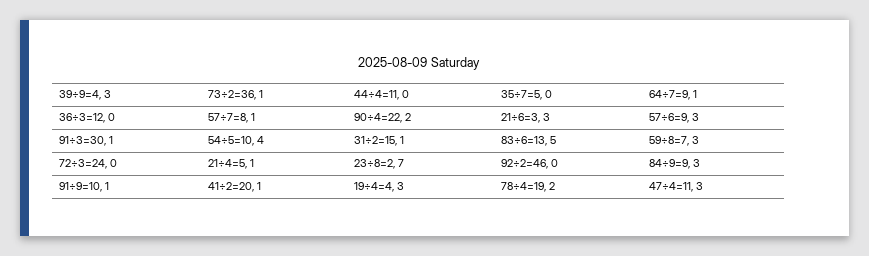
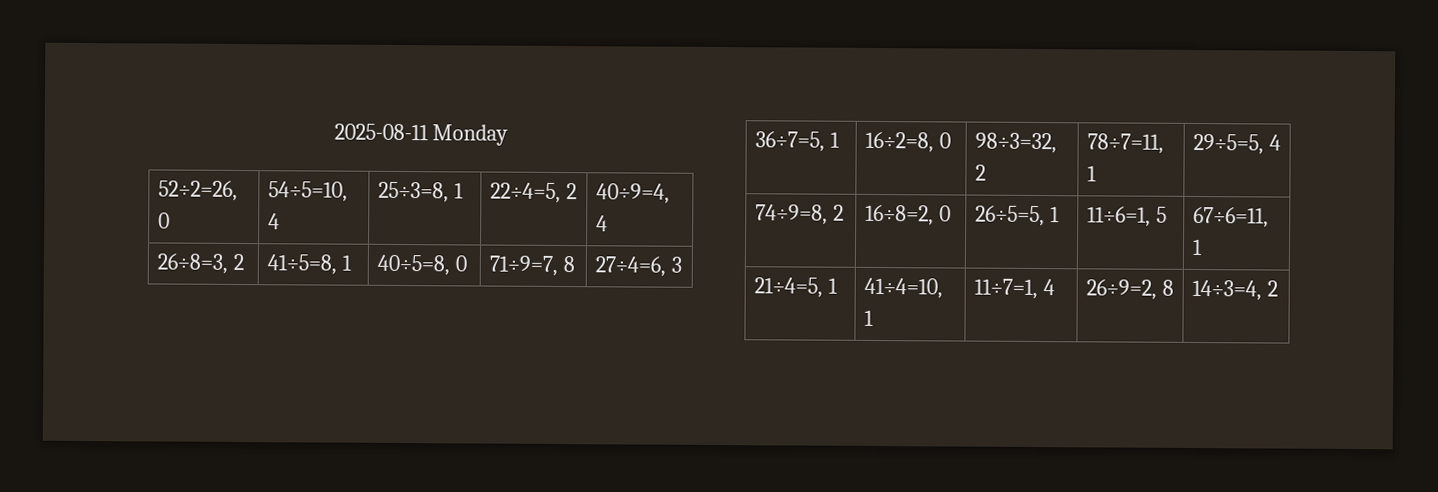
[358,57,480,70] [58,90,111,100] [207,90,263,100] [353,90,409,100] [500,90,552,100] [648,90,697,100] [58,113,115,123] [207,113,255,123] [353,113,411,123] [500,113,550,123] [648,113,699,123] [58,136,113,146] 2025-08-09 Saturday // 39÷9=4, 3 | 73÷2=36, 1 | 44÷4=11, 0 | 35÷7=5, 0 | 64÷7=9, 1 // 36÷3=12, 0 | 57÷7=8, 1 | 90÷4=22, 2 | 21÷6=3, 3 | 57÷6=9, 3 // 91÷3=30, 1 -> [333,123,509,146] [157,180,238,201] [157,212,170,229] 2025-08-11 Monday // 52÷2=26, 0
[353,136,404,146] [500,136,556,146] [648,136,699,146] [58,159,117,169] [207,159,254,169] [353,159,404,169] [500,159,558,169] [648,159,700,169] [58,182,109,192] [207,182,261,192] [353,182,404,192] [500,182,555,192] [648,182,703,192] 31÷2=15, 1 | 83÷6=13, 5 | 59÷8=7, 3 // 72÷3=24, 0 | 21÷4=5, 1 | 23÷8=2, 7 | 92÷2=46, 0 | 84÷9=9, 3 // 91÷9=10, 1 | 41÷2=20, 1 | 19÷4=4, 3 | 78÷4=19, 2 | 47÷4=11, 3 -> [377,181,464,203] [489,182,577,204] [595,183,670,204] [595,215,608,232] [156,253,244,274] [266,254,352,275] [376,254,467,276] [488,255,575,276] [594,256,682,277] [754,131,840,152] [864,131,951,153] [974,132,1057,154] [974,164,986,181] [1086,133,1164,154] [1086,165,1097,182] [1192,133,1281,155] [754,204,844,225] [864,204,951,226] [974,205,1060,227] [1086,206,1167,227] [1192,206,1269,228] [1191,238,1203,256] [753,277,838,298] [863,277,943,299] [863,309,874,326] [973,278,1055,300] [1085,279,1174,300] [1191,279,1278,301] 25÷3=8, 1 | 22÷4=5, 2 | 40÷9=4, 4 // 26÷8=3, 2 | 41÷5=8, 1 | 40÷5=8, 0 | 71÷9=7, 8 | 27÷4=6, 3 // 36÷7=5, 1 | 16÷2=8, 0 | 98÷3=32, 2 | 78÷7=11, 1 | 29÷5=5, 4 // 74÷9=8, 2 | 16÷8=2, 0 | 26÷5=5, 1 | 11÷6=1, 5 | 67÷6=11, 1 // 21÷4=5, 1 | 41÷4=10, 1 | 11÷7=1, 4 | 26÷9=2, 8 | 14÷3=4, 2

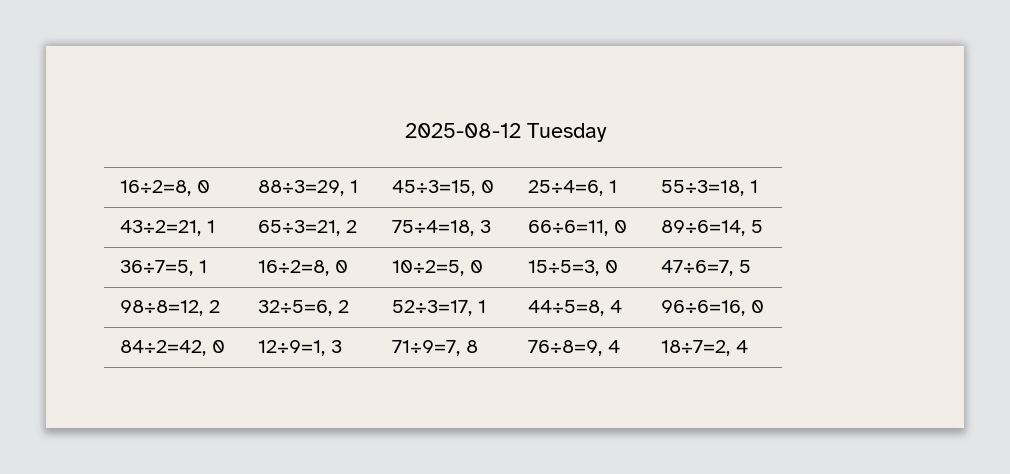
[333,123,509,146] [157,180,238,201] [157,212,170,229] [267,181,348,202] [267,213,280,230] [377,181,464,203] [489,182,577,204] [595,183,670,204] [595,215,608,232] [156,253,244,274] [266,254,352,275] [376,254,467,276] [488,255,575,276] [594,256,682,277] [754,131,840,152] [864,131,951,153] [974,132,1057,154] [974,164,986,181] [1086,133,1164,154] [1086,165,1097,182] [1192,133,1281,155] [754,204,844,225] [864,204,951,226] [974,205,1060,227] [1086,206,1167,227] [1192,206,1269,228] [1191,238,1203,256] [753,277,838,298] [863,277,943,299] [863,309,874,326] [973,278,1055,300] [1085,279,1174,300] [1191,279,1278,301] 2025-08-11 Monday // 52÷2=26, 0 | 54÷5=10, 4 | 25÷3=8, 1 | 22÷4=5, 2 | 40÷9=4, 4 // 26÷8=3, 2 | 41÷5=8, 1 | 40÷5=8, 0 | 71÷9=7, 8 | 27÷4=6, 3 // 36÷7=5, 1 | 16÷2=8, 0 | 98÷3=32, 2 | 78÷7=11, 1 | 29÷5=5, 4 // 74÷9=8, 2 | 16÷8=2, 0 | 26÷5=5, 1 | 11÷6=1, 5 | 67÷6=11, 1 // 21÷4=5, 1 | 41÷4=10, 1 | 11÷7=1, 4 | 26÷9=2, 8 | 14÷3=4, 2 -> [404,123,607,142] [119,180,210,196] [257,180,358,196] [391,180,494,196] [527,180,617,196] [660,180,758,196] [119,220,215,236] [257,220,357,236] [391,220,491,236] [527,220,627,236] [660,220,763,236] [119,260,207,276] [257,260,348,276] [391,260,483,276] [527,260,618,276] [660,260,751,276] [119,300,220,316] [257,300,349,316] [391,300,486,316] [527,300,622,316] [660,300,764,316] [119,340,225,356] [257,340,342,356] [391,340,478,356] [527,340,620,356] [660,340,748,356] 2025-08-12 Tuesday // 16÷2=8, 0 | 88÷3=29, 1 | 45÷3=15, 0 | 25÷4=6, 1 | 55÷3=18, 1 // 43÷2=21, 1 | 65÷3=21, 2 | 75÷4=18, 3 | 66÷6=11, 0 | 89÷6=14, 5 // 36÷7=5, 1 | 16÷2=8, 0 | 10÷2=5, 0 | 15÷5=3, 0 | 47÷6=7, 5 // 98÷8=12, 2 | 32÷5=6, 2 | 52÷3=17, 1 | 44÷5=8, 4 | 96÷6=16, 0 // 84÷2=42, 0 | 12÷9=1, 3 | 71÷9=7, 8 | 76÷8=9, 4 | 18÷7=2, 4

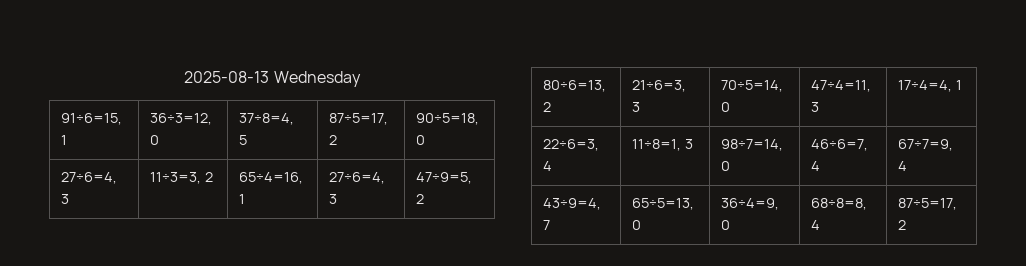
[404,123,607,142] [119,180,210,196] [257,180,358,196] [391,180,494,196] [527,180,617,196] [660,180,758,196] [119,220,215,236] [257,220,357,236] [391,220,491,236] [527,220,627,236] [660,220,763,236] [119,260,207,276] [257,260,348,276] [391,260,483,276] [527,260,618,276] [660,260,751,276] [119,300,220,316] [257,300,349,316] [391,300,486,316] [527,300,622,316] [660,300,764,316] [119,340,225,356] [257,340,342,356] [391,340,478,356] [527,340,620,356] [660,340,748,356] 2025-08-12 Tuesday // 16÷2=8, 0 | 88÷3=29, 1 | 45÷3=15, 0 | 25÷4=6, 1 | 55÷3=18, 1 // 43÷2=21, 1 | 65÷3=21, 2 | 75÷4=18, 3 | 66÷6=11, 0 | 89÷6=14, 5 // 36÷7=5, 1 | 16÷2=8, 0 | 10÷2=5, 0 | 15÷5=3, 0 | 47÷6=7, 5 // 98÷8=12, 2 | 32÷5=6, 2 | 52÷3=17, 1 | 44÷5=8, 4 | 96÷6=16, 0 // 84÷2=42, 0 | 12÷9=1, 3 | 71÷9=7, 8 | 76÷8=9, 4 | 18÷7=2, 4 -> [184,71,361,87] [61,113,123,125] [61,135,68,145] [150,113,213,125] [150,135,160,145] [239,113,295,125] [239,135,248,145] [329,113,389,125] [329,135,338,145] [416,113,480,125] [416,135,426,145] [61,172,118,184] [61,194,70,204] [150,172,214,184] [239,172,304,184] [239,194,246,204] [329,172,386,184] [329,194,338,204] [416,172,473,184] [416,194,425,204] [543,80,607,92] [543,102,552,112] [632,80,687,92] [632,102,641,112] [721,80,784,92] [721,102,731,112] [811,80,872,92] [811,102,820,112] [898,80,963,92] [543,139,600,151] [543,161,553,171] [632,139,694,151] [721,139,784,151] [721,161,731,171] [811,139,869,151] [811,161,821,171] [898,139,954,151] [898,161,908,171] [543,198,602,210] [543,220,551,230] [632,198,695,210] [632,220,642,230] [721,198,780,210] [721,220,731,230] [811,198,868,210] [811,220,821,230] [898,198,958,210] [898,220,907,230] 2025-08-13 Wednesday // 91÷6=15, 1 | 36÷3=12, 0 | 37÷8=4, 5 | 87÷5=17, 2 | 90÷5=18, 0 // 27÷6=4, 3 | 11÷3=3, 2 | 65÷4=16, 1 | 27÷6=4, 3 | 47÷9=5, 2 // 80÷6=13, 2 | 21÷6=3, 3 | 70÷5=14, 0 | 47÷4=11, 3 | 17÷4=4, 1 // 22÷6=3, 4 | 11÷8=1, 3 | 98÷7=14, 0 | 46÷6=7, 4 | 67÷7=9, 4 // 43÷9=4, 7 | 65÷5=13, 0 | 36÷4=9, 0 | 68÷8=8, 4 | 87÷5=17, 2

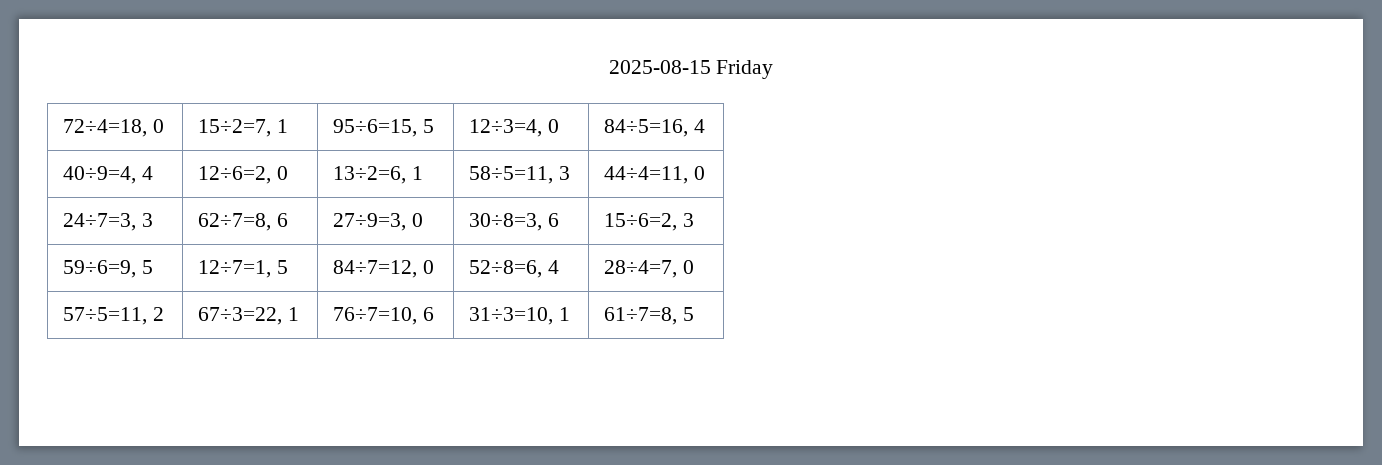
[184,71,361,87] [61,113,123,125] [61,135,68,145] [150,113,213,125] [150,135,160,145] [239,113,295,125] [239,135,248,145] [329,113,389,125] [329,135,338,145] [416,113,480,125] [416,135,426,145] [61,172,118,184] [61,194,70,204] [150,172,214,184] [239,172,304,184] [239,194,246,204] [329,172,386,184] [329,194,338,204] [416,172,473,184] [416,194,425,204] [543,80,607,92] [543,102,552,112] [632,80,687,92] [632,102,641,112] [721,80,784,92] [721,102,731,112] [811,80,872,92] [811,102,820,112] [898,80,963,92] [543,139,600,151] [543,161,553,171] [632,139,694,151] [721,139,784,151] [721,161,731,171] [811,139,869,151] [811,161,821,171] [898,139,954,151] [898,161,908,171] [543,198,602,210] [543,220,551,230] [632,198,695,210] [632,220,642,230] [721,198,780,210] [721,220,731,230] [811,198,868,210] [811,220,821,230] [898,198,958,210] [898,220,907,230] 2025-08-13 Wednesday // 91÷6=15, 1 | 36÷3=12, 0 | 37÷8=4, 5 | 87÷5=17, 2 | 90÷5=18, 0 // 27÷6=4, 3 | 11÷3=3, 2 | 65÷4=16, 1 | 27÷6=4, 3 | 47÷9=5, 2 // 80÷6=13, 2 | 21÷6=3, 3 | 70÷5=14, 0 | 47÷4=11, 3 | 17÷4=4, 1 // 22÷6=3, 4 | 11÷8=1, 3 | 98÷7=14, 0 | 46÷6=7, 4 | 67÷7=9, 4 // 43÷9=4, 7 | 65÷5=13, 0 | 36÷4=9, 0 | 68÷8=8, 4 | 87÷5=17, 2 -> [608,60,774,79] [62,119,164,137] [197,119,288,137] [332,119,434,137] [468,119,559,137] [603,119,705,137] [62,166,153,184] [197,166,288,184] [332,166,423,184] [468,166,570,184] [603,166,705,184] [62,213,153,231] [197,213,288,231] [332,213,423,231] [468,213,559,231] [603,213,694,231] [62,260,153,278] [197,260,288,278] [332,260,434,278] [468,260,559,278] [603,260,694,278] [62,307,164,325] [197,307,299,325] [332,307,434,325] [468,307,570,325] [603,307,694,325] 2025-08-15 Friday // 72÷4=18, 0 | 15÷2=7, 1 | 95÷6=15, 5 | 12÷3=4, 0 | 84÷5=16, 4 // 40÷9=4, 4 | 12÷6=2, 0 | 13÷2=6, 1 | 58÷5=11, 3 | 44÷4=11, 0 // 24÷7=3, 3 | 62÷7=8, 6 | 27÷9=3, 0 | 30÷8=3, 6 | 15÷6=2, 3 // 59÷6=9, 5 | 12÷7=1, 5 | 84÷7=12, 0 | 52÷8=6, 4 | 28÷4=7, 0 // 57÷5=11, 2 | 67÷3=22, 1 | 76÷7=10, 6 | 31÷3=10, 1 | 61÷7=8, 5

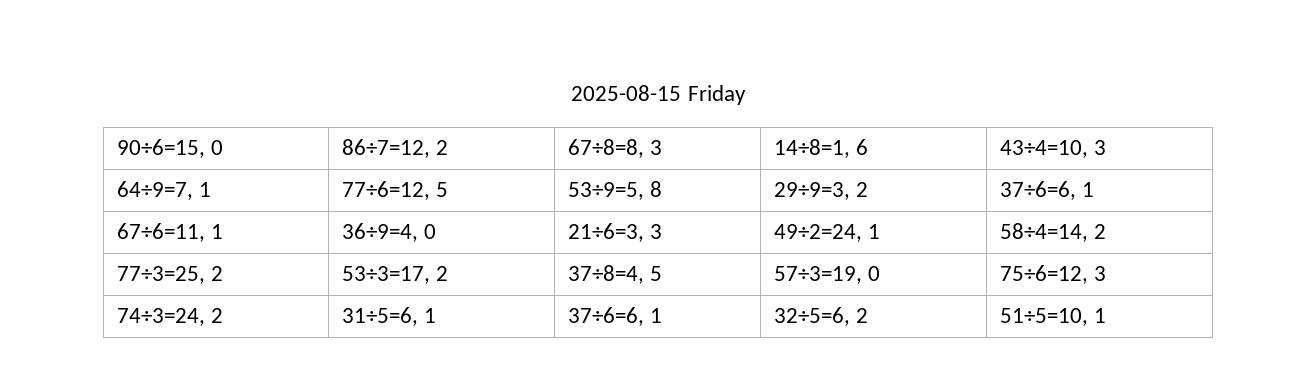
[62,119,164,137] [197,119,288,137] [332,119,434,137] [468,119,559,137] [603,119,705,137] [62,166,153,184] [197,166,288,184] [332,166,423,184] [468,166,570,184] [603,166,705,184] [62,213,153,231] [197,213,288,231] [332,213,423,231] [468,213,559,231] [603,213,694,231] [62,260,153,278] [197,260,288,278] [332,260,434,278] [468,260,559,278] [603,260,694,278] [62,307,164,325] [197,307,299,325] [332,307,434,325] [468,307,570,325] [603,307,694,325] 72÷4=18, 0 | 15÷2=7, 1 | 95÷6=15, 5 | 12÷3=4, 0 | 84÷5=16, 4 // 40÷9=4, 4 | 12÷6=2, 0 | 13÷2=6, 1 | 58÷5=11, 3 | 44÷4=11, 0 // 24÷7=3, 3 | 62÷7=8, 6 | 27÷9=3, 0 | 30÷8=3, 6 | 15÷6=2, 3 // 59÷6=9, 5 | 12÷7=1, 5 | 84÷7=12, 0 | 52÷8=6, 4 | 28÷4=7, 0 // 57÷5=11, 2 | 67÷3=22, 1 | 76÷7=10, 6 | 31÷3=10, 1 | 61÷7=8, 5 -> [117,139,224,158] [342,139,449,158] [568,139,663,158] [774,139,869,158] [1000,140,1107,158] [117,181,212,200] [342,181,449,200] [568,181,663,200] [774,182,869,200] [1000,181,1095,200] [117,223,224,242] [342,223,437,242] [568,223,663,242] [774,224,881,242] [1000,223,1107,242] [117,266,224,284] [342,266,449,284] [568,265,663,284] [774,266,881,284] [1000,265,1107,284] [117,308,224,326] [342,307,437,326] [568,307,663,326] [774,307,869,326] [1000,308,1107,326] 90÷6=15, 0 | 86÷7=12, 2 | 67÷8=8, 3 | 14÷8=1, 6 | 43÷4=10, 3 // 64÷9=7, 1 | 77÷6=12, 5 | 53÷9=5, 8 | 29÷9=3, 2 | 37÷6=6, 1 // 67÷6=11, 1 | 36÷9=4, 0 | 21÷6=3, 3 | 49÷2=24, 1 | 58÷4=14, 2 // 77÷3=25, 2 | 53÷3=17, 2 | 37÷8=4, 5 | 57÷3=19, 0 | 75÷6=12, 3 // 74÷3=24, 2 | 31÷5=6, 1 | 37÷6=6, 1 | 32÷5=6, 2 | 51÷5=10, 1

